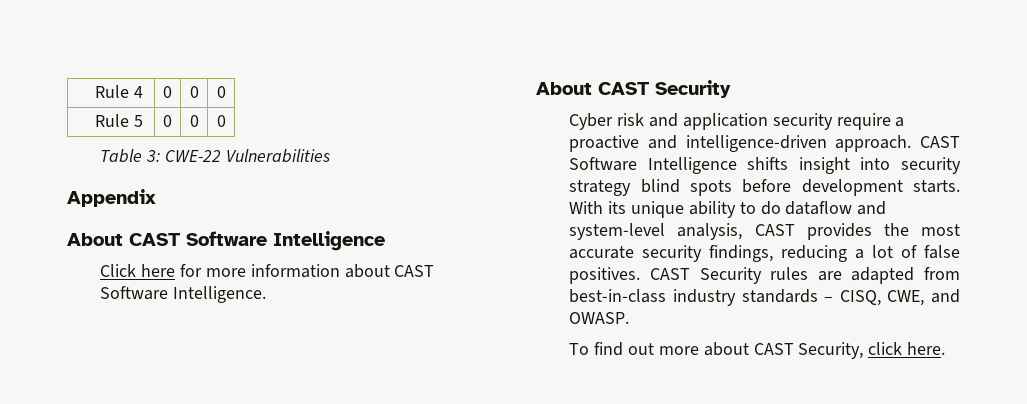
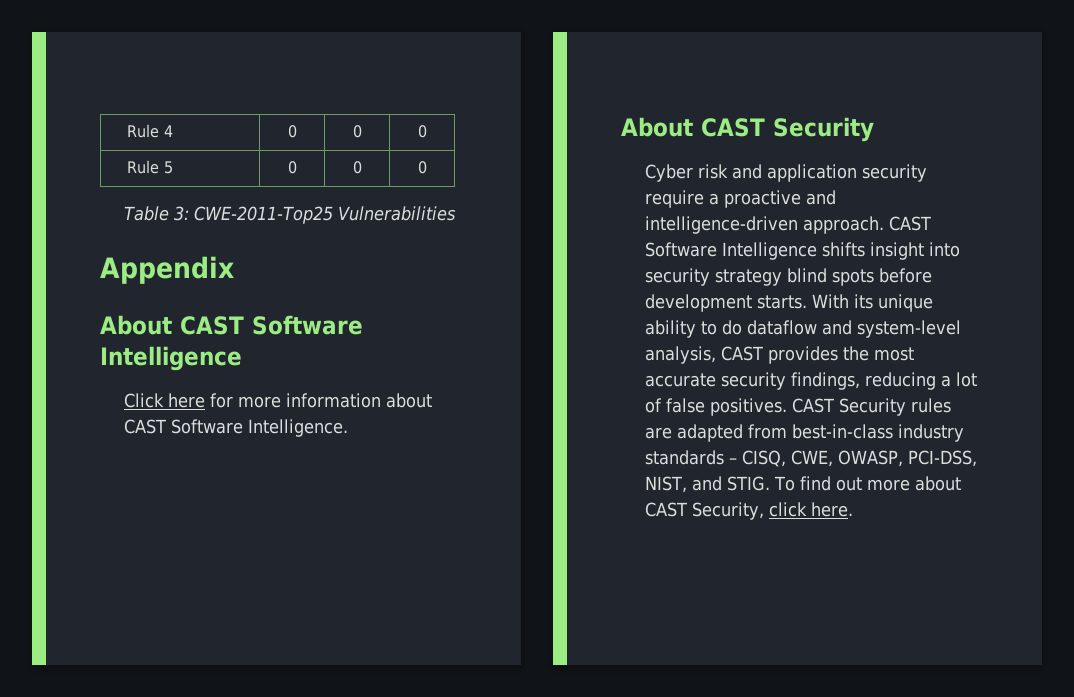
[164,150,221,162] CWE-22 -> [193,206,333,224] CWE-2011-Top25
[931,289,960,303] [569,312,630,324] and OWASP. // -> [837,450,977,467] [644,476,770,493] OWASP, PCI-DSS, NIST, and STIG.

